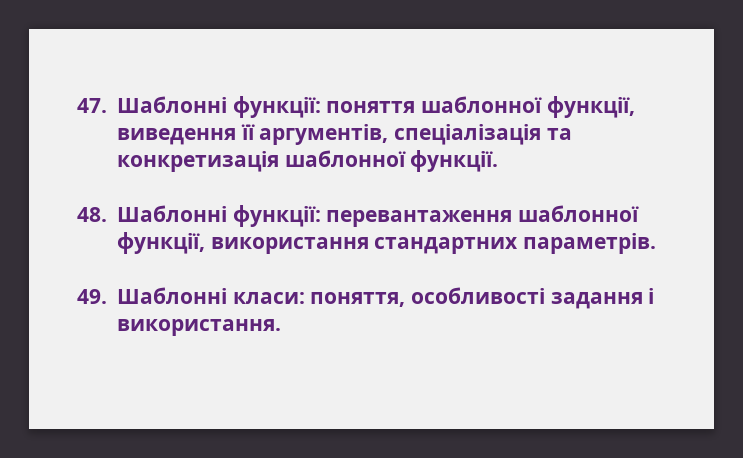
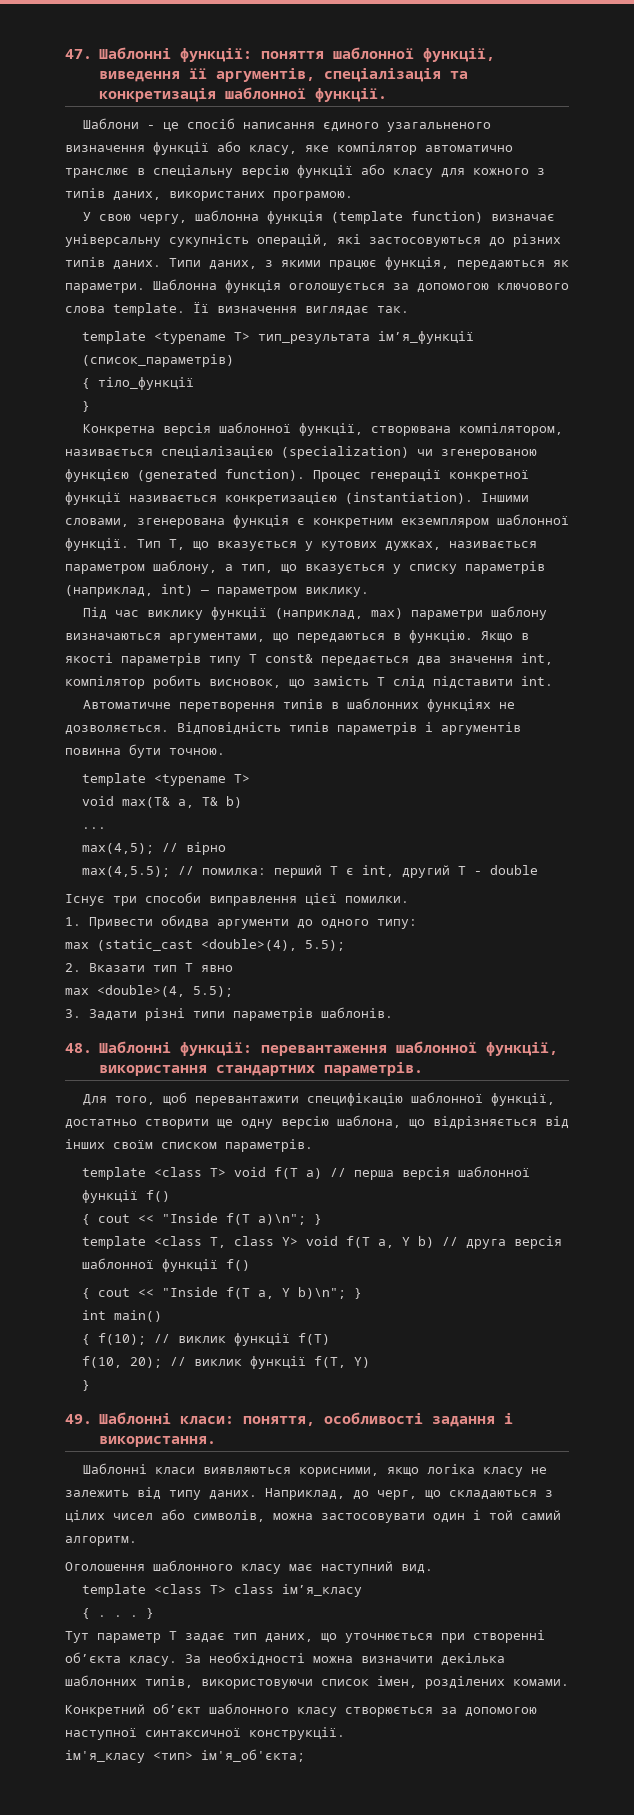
(499, 161) none -> [83,118,492,132] [65,141,513,155] [65,164,545,178] [65,188,353,201] [83,210,556,224] [65,234,561,247] [65,257,569,270] [65,279,569,293] [65,302,409,316] [81,331,474,344] [81,354,234,367] [81,377,194,390] [81,401,90,412] [83,422,564,436] [65,446,537,459] [65,469,529,482] [65,492,529,505] [65,514,569,528] [65,538,537,551] [65,560,545,574] [65,584,369,597] [83,606,548,620] [65,630,529,643] [65,653,553,666] [65,675,553,689] [83,698,516,712] [65,722,521,735] [65,744,225,758] [81,773,250,786] [81,796,242,808] [81,827,106,829] [81,842,226,855] [81,865,538,878] [65,892,409,906] [65,915,417,929] [65,939,345,951] [65,963,233,972] [65,985,233,997] [65,1007,393,1021] // Шаблони - це спосіб написання єдиного узагальненого визначення функції або класу, яке компілятор автоматично транслює в спеціальну версію функції або класу для кожного з типів даних, використаних програмою. // У свою чергу, шаблонна функція (template function) визначає універсальну сукупність операцій, які застосовуються до різних типів даних. Типи даних, з якими працює функція, передаються як параметри. Шаблонна функція оголошується за допомогою ключового слова template. Її визначення виглядає так. // template <typename T> тип_результата ім’я_функції (список_параметрів) // { тіло_функції // } // Конкретна версія шаблонної функції, створювана компілятором, називається спеціалізацією (specialization) чи згенерованою функцією (generated function). Процес генерації конкретної функції називається конкретизацією (instantiation). Іншими словами, згенерована функція є конкретним екземпляром шаблонної функції. Тип T, що вказується у кутових дужках, називається параметром шаблону, а тип, що вказується у списку параметрів (наприклад, int) — параметром виклику. // Під час виклику функції (наприклад, max) параметри шаблону визначаються аргументами, що передаються в функцію. Якщо в якості параметрів типу T const& передається два значення int, компілятор робить висновок, що замість T слід підставити int. // Автоматичне перетворення типів в шаблонних функціях не дозволяється. Відповідність типів параметрів і аргументів повинна бути точною. // template <typename T> // void max(T& a, T& b) // ... // max(4,5); // вірно // max(4,5.5); // помилка: перший T є int, другий T - double // Існує три способи виправлення цієї помилки. // 1. Привести обидва аргументи до одного типу: // max (static_cast <double>(4), 5.5); // 2. Вказати тип T явно // max <double>(4, 5.5); // 3. Задати різні типи параметрів шаблонів.
(657, 243) none -> [83,1092,556,1106] [65,1115,569,1129] [65,1139,313,1152] [81,1166,530,1180] [81,1190,170,1203] [81,1213,322,1225] [81,1236,562,1249] [81,1258,250,1272] [81,1287,362,1299] [81,1310,162,1322] [81,1333,330,1346] [81,1356,370,1369] [81,1380,90,1391] // Для того, щоб перевантажити специфікацію шаблонної функції, достатньо створити ще одну версію шаблона, що відрізняється від інших своїм списком параметрів. // template <class T> void f(T a) // перша версія шаблонної функції f() // { cout << "Inside f(T a)\n"; } // template <class T, class Y> void f(T a, Y b) // друга версія шаблонної функції f() // { cout << "Inside f(T a, Y b)\n"; } // int main() // { f(10); // виклик функції f(T) // f(10, 20); // виклик функції f(T, Y) // }
(281, 327) none -> [83,1463,548,1477] [65,1487,553,1500] [65,1509,561,1523] [65,1536,137,1546] [65,1560,433,1574] [81,1584,362,1597] [81,1608,154,1619] [65,1630,545,1643] [65,1652,505,1666] [65,1675,569,1689] [65,1703,537,1717] [65,1727,345,1740] [65,1749,305,1763] // Шаблонні класи виявляються корисними, якщо логіка класу не залежить від типу даних. Наприклад, до черг, що складаються з цілих чисел або символів, можна застосовувати один і той самий алгоритм. // Оголошення шаблонного класу має наступний вид. // template <class T> class ім’я_класу // { . . . } // Тут параметр T задає тип даних, що уточнюється при створенні об’єкта класу. За необхідності можна визначити декілька шаблонних типів, використовуючи список імен, розділених комами. // Конкретний об’єкт шаблонного класу створюється за допомогою наступної синтаксичної конструкції. // ім'я_класу <тип> ім'я_об'єкта;

